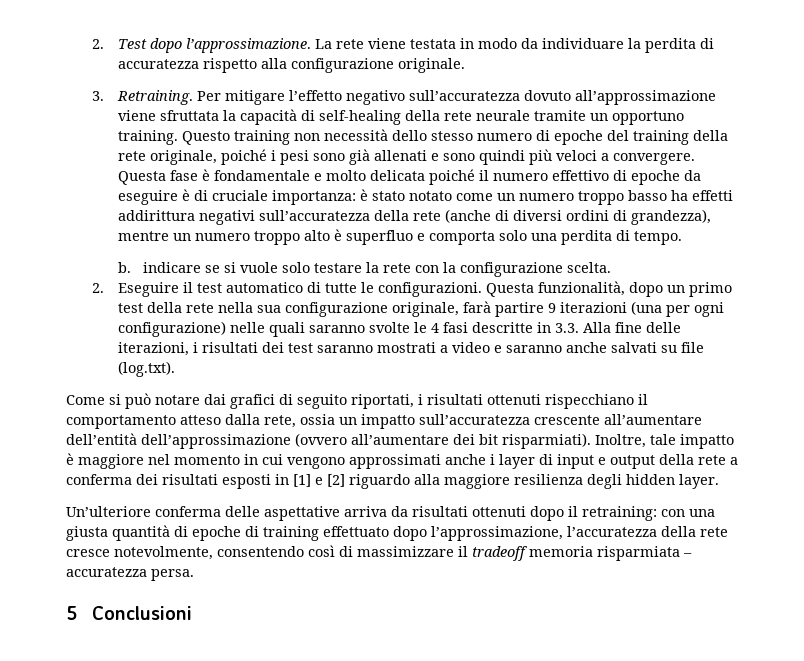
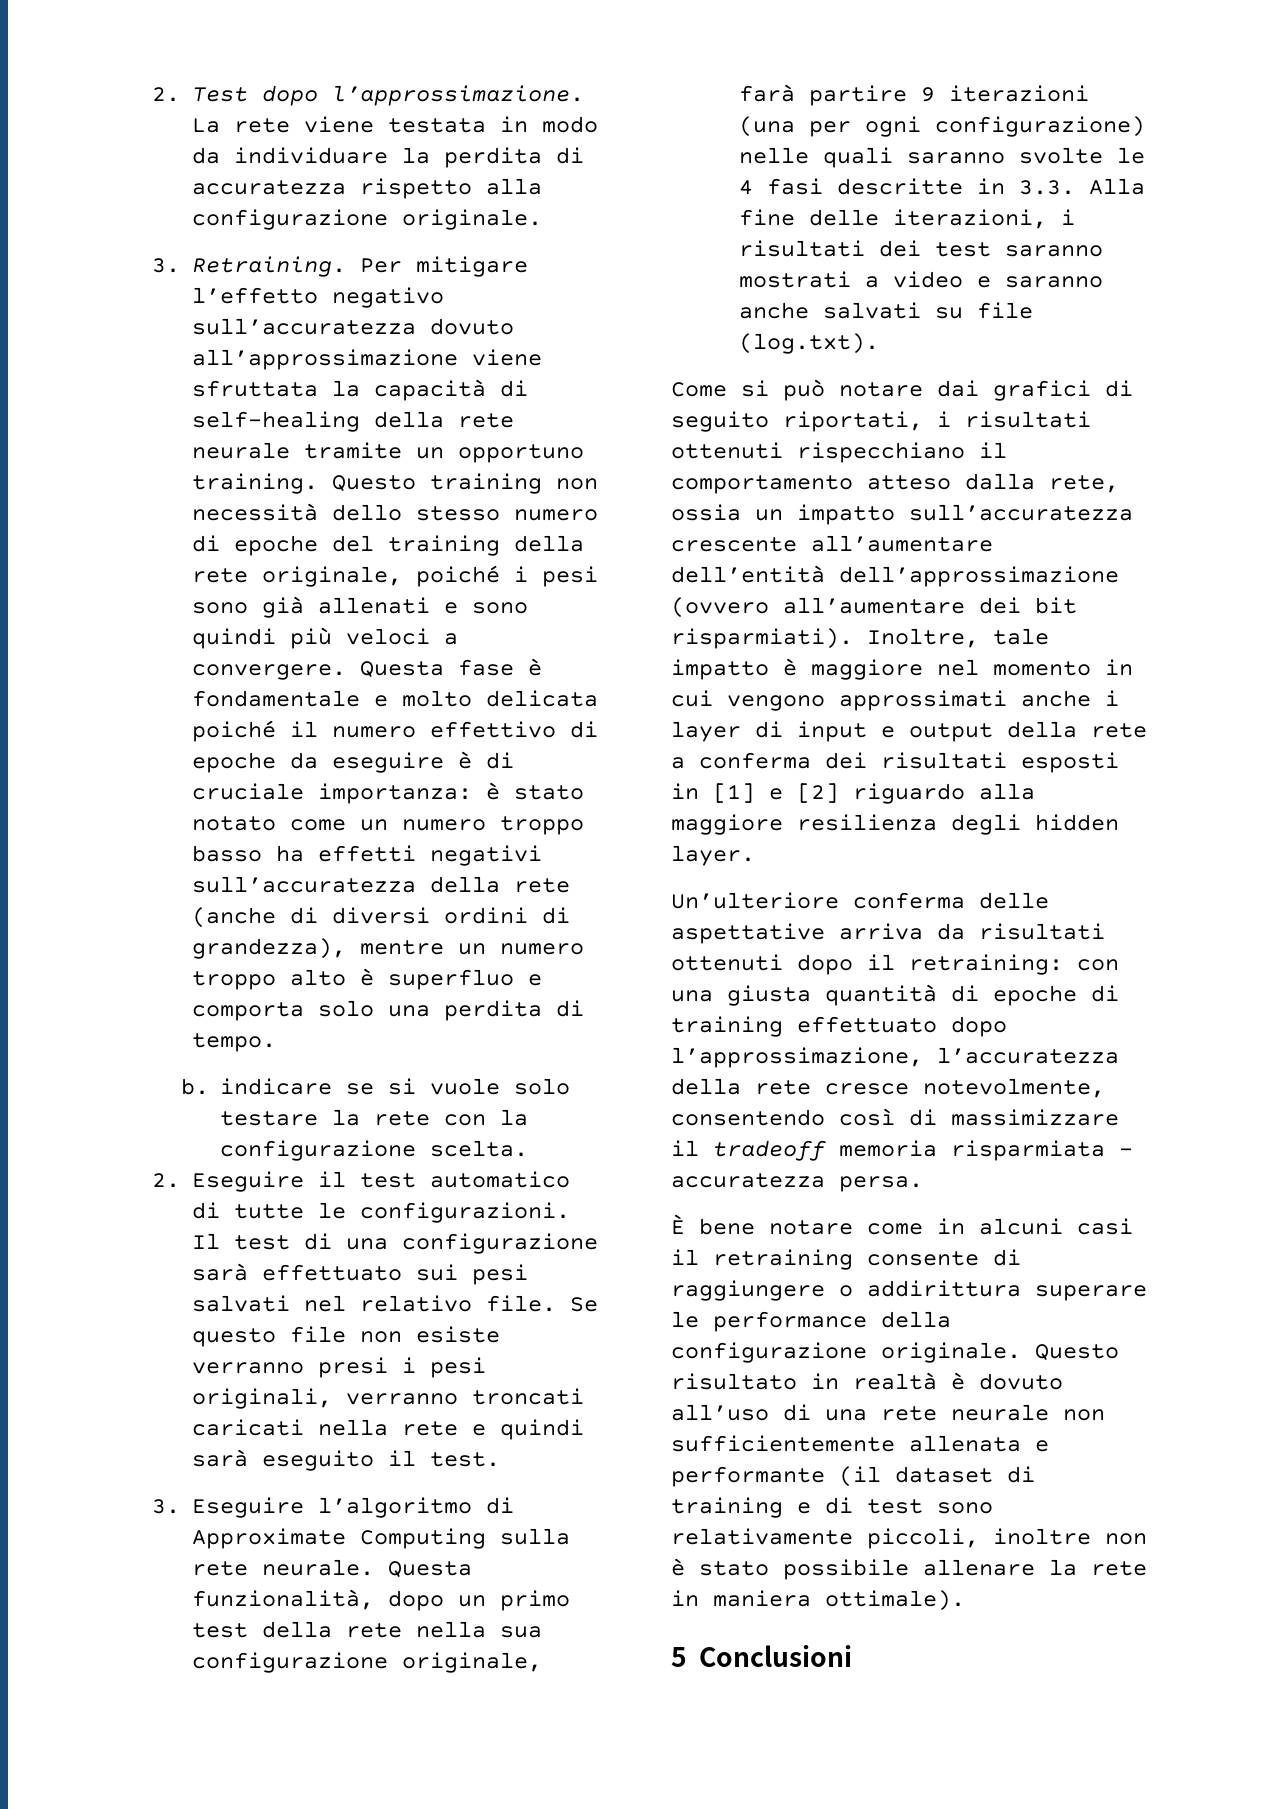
[117,210,195,221] addirittura -> (416, 853) none
(482, 289) none -> [191,1233,598,1254] [191,1263,528,1285] [191,1295,598,1312] [191,1326,500,1347] [191,1357,486,1378] [191,1388,584,1409] [191,1419,584,1440] [191,1449,500,1471] [152,1497,514,1518] [191,1528,570,1549] [191,1559,374,1576] Il test di una configurazione sarà effettuato sui pesi salvati nel relativo file. Se questo file non esiste verranno presi i pesi originali, verranno troncati caricati nella rete e quindi sarà eseguito il test. // 3. Eseguire l’algoritmo di Approximate Computing sulla rete neurale.
(194, 575) none -> [671,1214,1133,1235] [671,1249,1021,1270] [671,1280,1147,1301] [671,1311,951,1332] [671,1342,1119,1363] [671,1372,1063,1390] [671,1404,1105,1421] [671,1435,1049,1452] [671,1466,1035,1487] [671,1497,993,1518] [671,1528,1147,1549] [671,1558,1147,1580] [671,1590,965,1611] // È bene notare come in alcuni casi il retraining consente di raggiungere o addirittura superare le performance della configurazione originale. Questo risultato in realtà è dovuto all’uso di una rete neurale non sufficientemente allenata e performante (il dataset di training e di test sono relativamente piccoli, inoltre non è stato possibile allenare la rete in maniera ottimale).

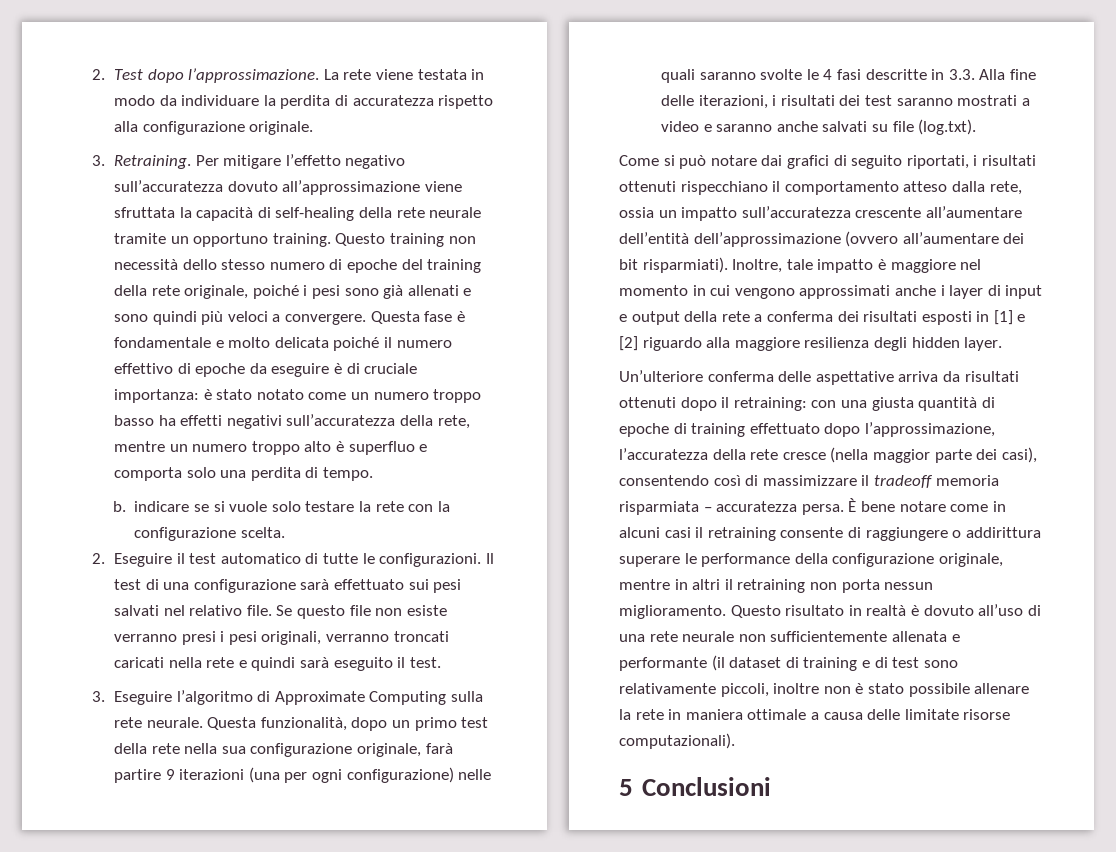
[513,878,570,893] [191,907,570,928] [191,938,346,959] rete (anche di diversi ordini di grandezza), -> [437,415,470,429] rete,
[923,1078,1105,1098] notevolmente, -> [830,447,1037,463] (nella maggior parte dei casi),
(923, 1184) // -> (844, 509) none
[881,1342,1021,1363] originale. -> [938,553,1003,567] [619,579,934,593] [619,605,726,619] originale, mentre in altri il retraining non porta nessun miglioramento.
[825,1590,965,1611] ottimale). -> [747,709,1011,720] [619,733,735,749] ottimale a causa delle limitate risorse computazionali).

